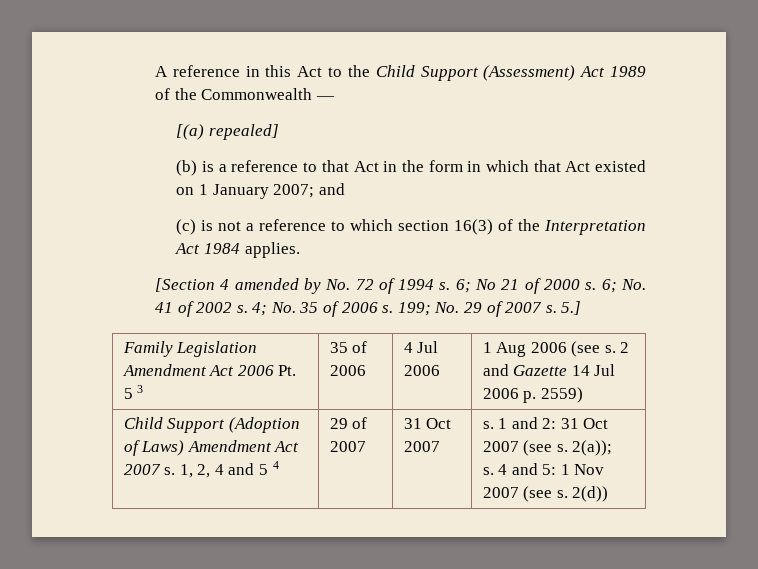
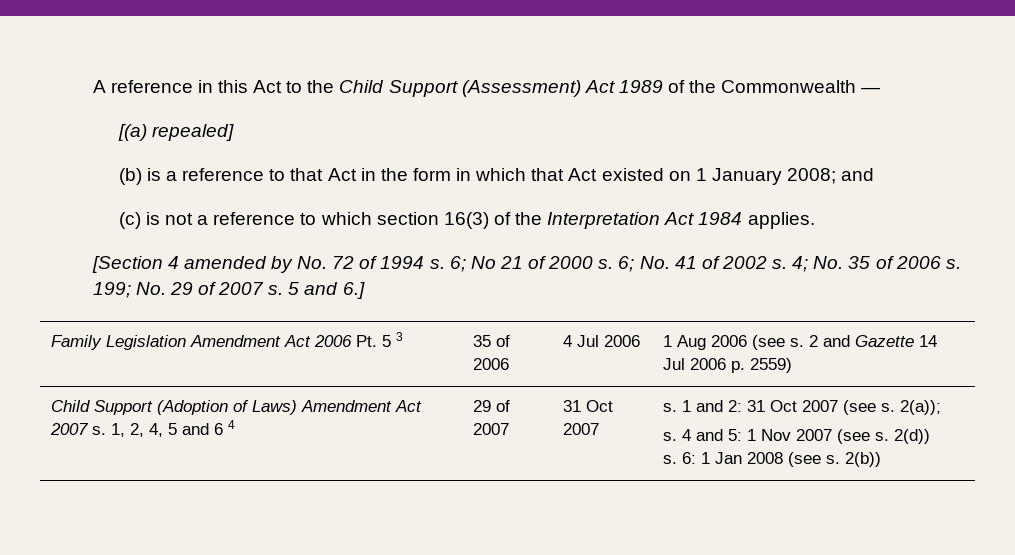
[273,184,315,198] 2007; -> [787,168,837,184] 2008;
[561,301,582,315] 5.] -> [288,282,365,299] 5 and 6.]
[214,463,269,475] 4 and 5 -> [149,423,224,437] 4, 5 and 6
(609, 494) none -> [663,452,882,467] // s. 6: 1 Jan 2008 (see s. 2(b))

